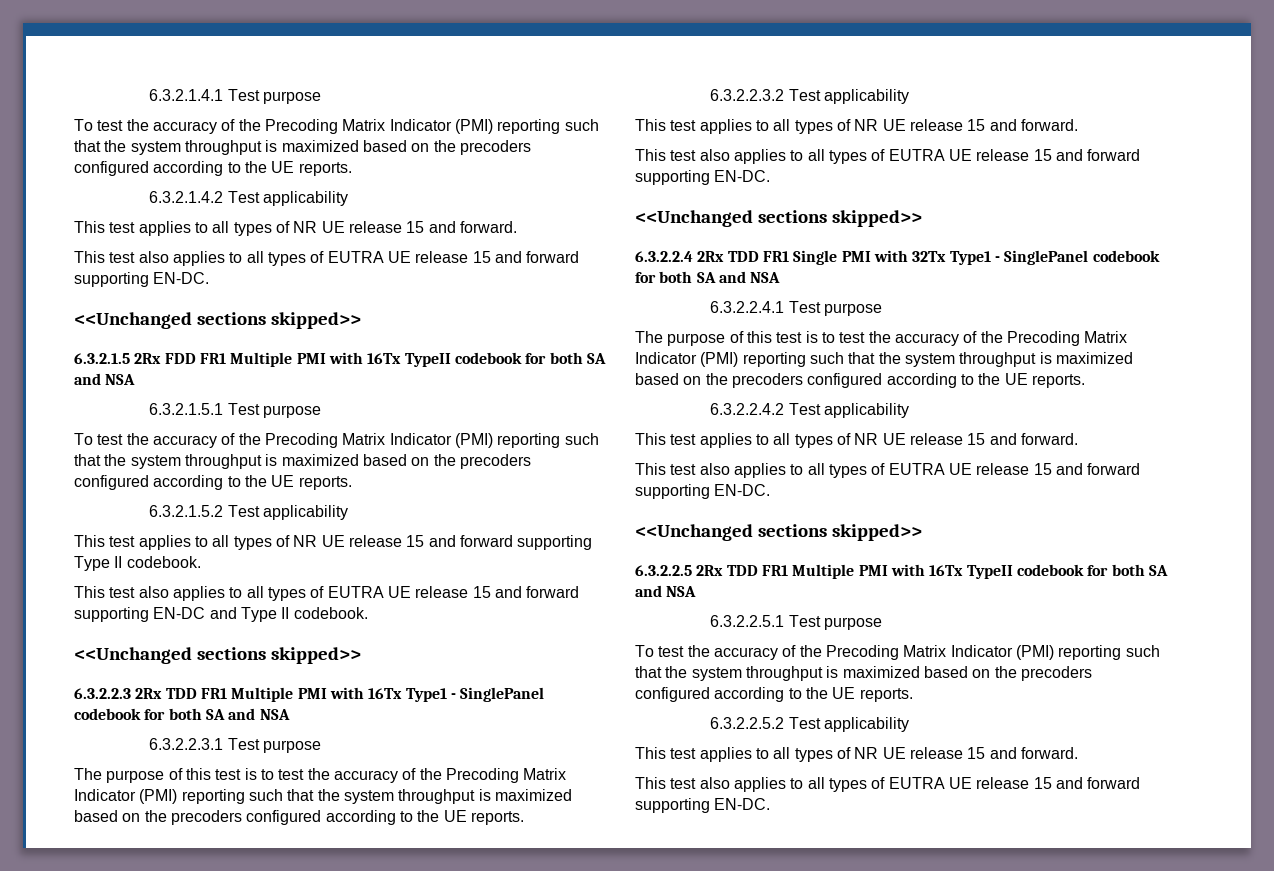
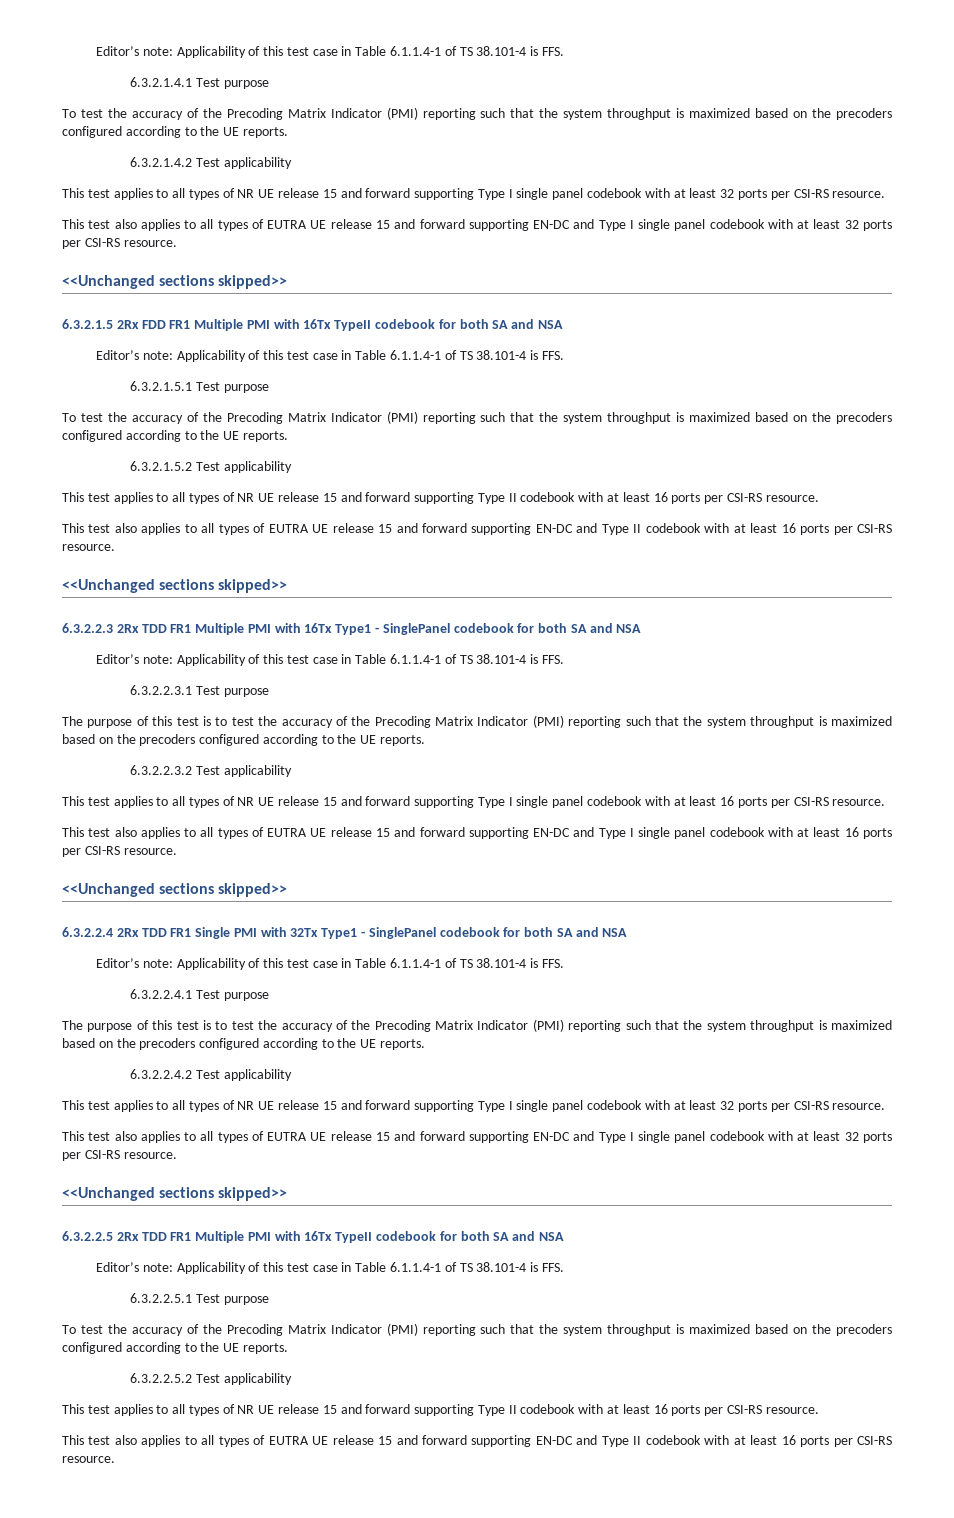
(149, 95) none -> [96,46,564,58] Editor’s note: Applicability of this test case in Table 6.1.1.4-1 of TS 38.101-4 is FFS. //
[459,221,517,233] forward. -> [365,188,886,200] forward supporting Type I single panel codebook with at least 32 ports per CSI-RS resource.
[153,272,210,284] EN-DC. -> [533,219,892,231] [62,238,177,249] EN-DC and Type I single panel codebook with at least 32 ports per CSI-RS resource.
(136, 379) none -> [96,350,564,362] // Editor’s note: Applicability of this test case in Table 6.1.1.4-1 of TS 38.101-4 is FFS.
[126,556,201,568] codebook. -> [520,492,819,504] codebook with at least 16 ports per CSI-RS resource.
[293,607,368,619] codebook. -> [645,523,892,535] [62,544,115,551] codebook with at least 16 ports per CSI-RS resource.
(290, 714) none -> [96,654,564,666] // Editor’s note: Applicability of this test case in Table 6.1.1.4-1 of TS 38.101-4 is FFS.
[1020,119,1078,131] forward. -> [365,796,886,808] forward supporting Type I single panel codebook with at least 16 ports per CSI-RS resource.
[714,170,771,182] EN-DC. -> [533,827,892,839] [62,846,177,857] EN-DC and Type I single panel codebook with at least 16 ports per CSI-RS resource.
(781, 277) none -> [96,958,564,970] // Editor’s note: Applicability of this test case in Table 6.1.1.4-1 of TS 38.101-4 is FFS.
[1020,433,1078,445] forward. -> [365,1100,886,1112] forward supporting Type I single panel codebook with at least 32 ports per CSI-RS resource.
[714,484,771,496] EN-DC. -> [533,1131,892,1143] [62,1150,177,1161] EN-DC and Type I single panel codebook with at least 32 ports per CSI-RS resource.
(697, 591) none -> [96,1262,564,1274] // Editor’s note: Applicability of this test case in Table 6.1.1.4-1 of TS 38.101-4 is FFS.
[1020,747,1078,759] forward. -> [365,1404,819,1416] forward supporting Type II codebook with at least 16 ports per CSI-RS resource.
[714,798,771,810] EN-DC. -> [535,1435,892,1447] [62,1456,115,1463] EN-DC and Type II codebook with at least 16 ports per CSI-RS resource.

